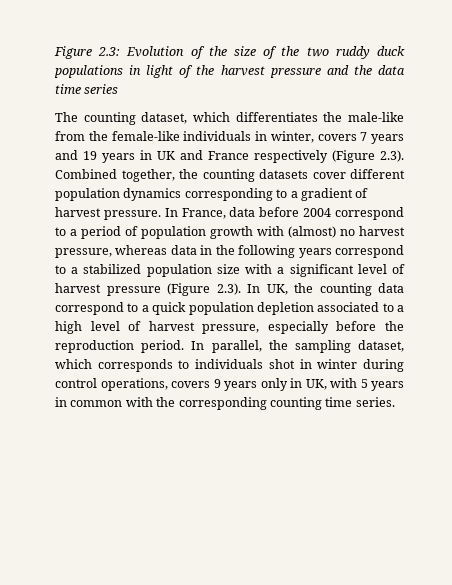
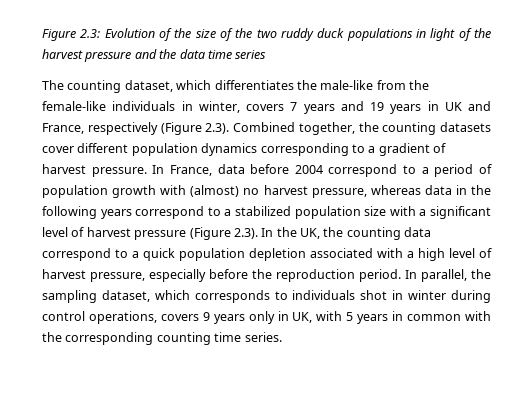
[208,151,249,160] France -> [42,123,84,134] France,
(260, 288) none -> [276,227,297,237] the
[382,303,394,312] to -> [377,248,403,258] with

